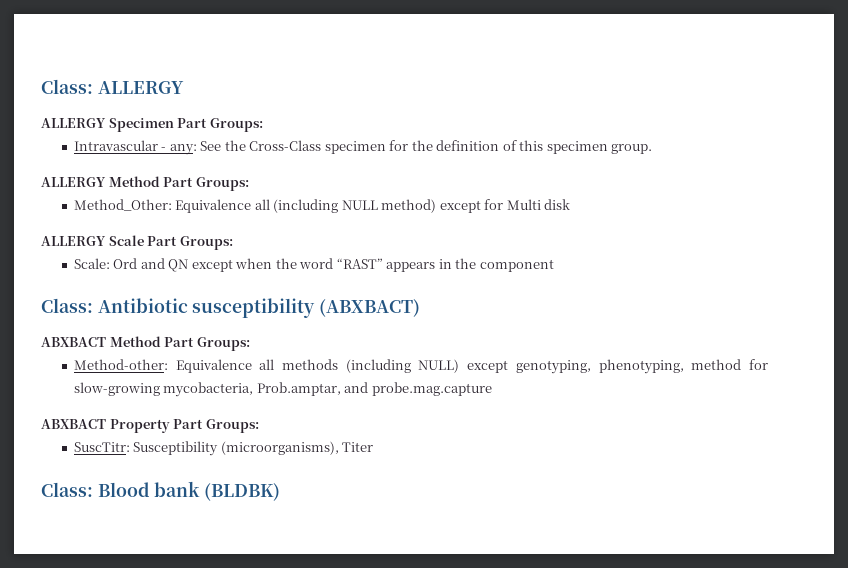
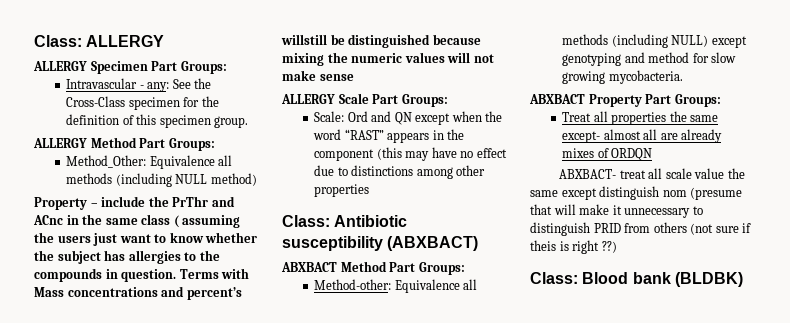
(270, 204) none -> [66,173,113,184] methods
[439,199,571,213] except for Multi disk -> [34,196,235,210] [33,214,241,228] [34,232,258,246] [34,250,220,264] [34,268,250,282] [34,286,242,300] [281,34,481,48] [282,52,494,66] [282,70,354,81] // Property – include the PrThr and ACnc in the same class ( assuming the users just want to know whether the subject has allergies to the compounds in question. Terms with Mass concentrations and percent’s willstill be distinguished because mixing the numeric values will not make sense
(554, 265) none -> [376,147,507,161] [314,165,486,179] [314,184,370,197] (this may have no effect due to distinctions among other properties
[515,359,769,374] [73,382,492,397] [41,419,259,433] [73,441,374,456] genotyping, phenotyping, method for slow-growing mycobacteria, Prob.amptar, and probe.mag.capture // ABXBACT Property Part Groups: // SuscTitr: Susceptibility (microorganisms), Titer -> [562,52,737,66] [562,70,683,84] [529,94,721,107] [562,111,719,125] [562,129,723,143] [562,148,653,161] [559,168,745,179] [530,186,743,200] [530,204,703,218] [530,222,752,236] [530,240,617,254] genotyping and method for slow growing mycobacteria. // ABXBACT Property Part Groups: // Treat all properties the same except- almost all are already mixes of ORDQN // ABXBACT- treat all scale value the same except distinguish nom (presume that will make it unnecessary to distinguish PRID from others (not sure if theis is right ??)

